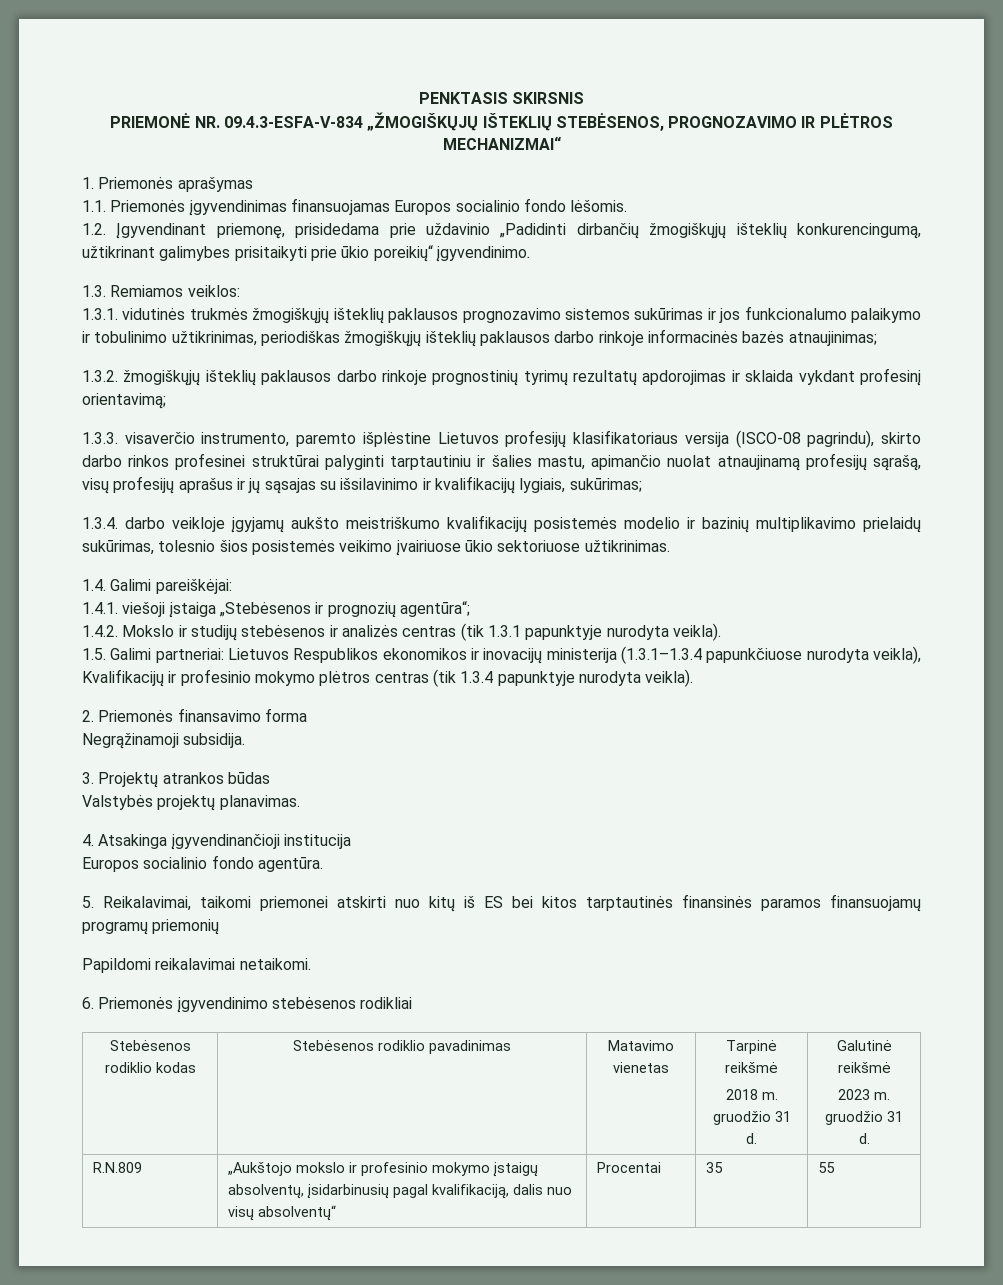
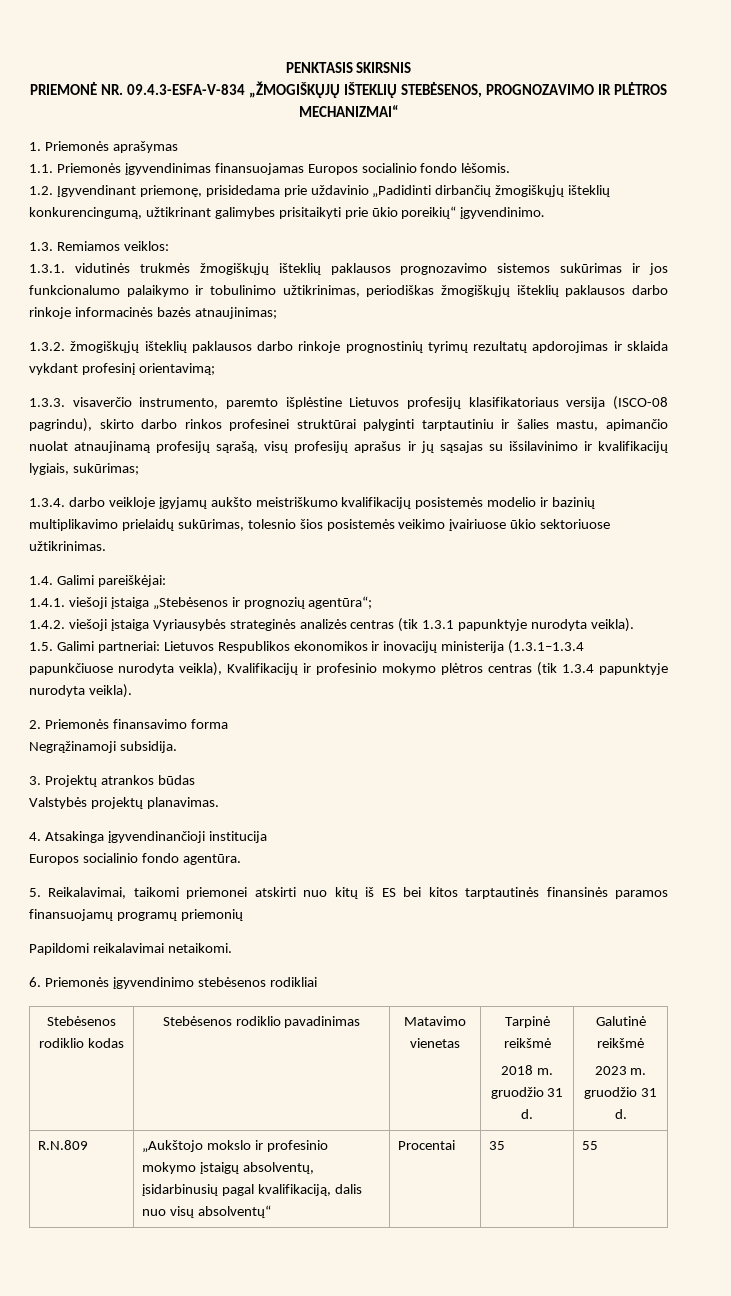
[122,625,338,641] Mokslo ir studijų stebėsenos ir -> [68,619,296,631] viešoji įstaiga Vyriausybės strateginės

